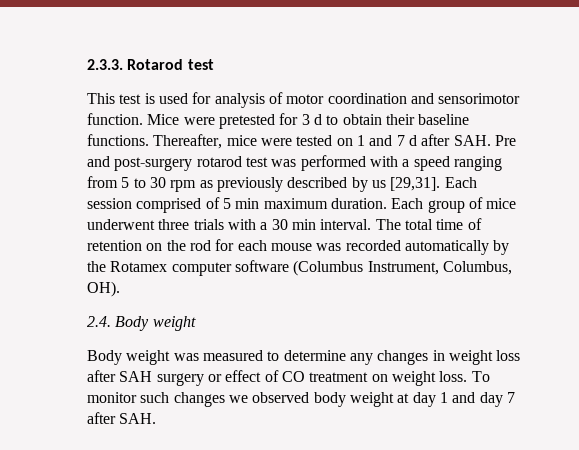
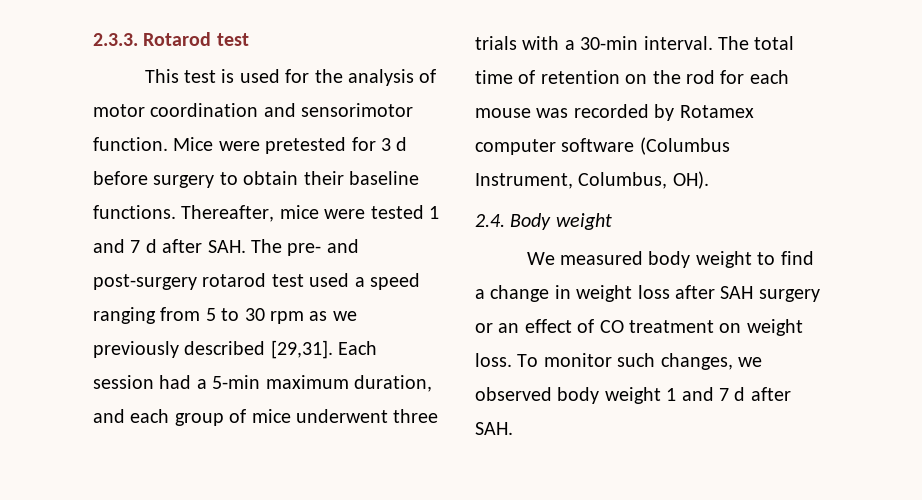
(212, 98) none -> [314,69,343,83] the
(322, 119) none -> [93,171,215,188] before surgery
[336,134,516,146] on 1 and 7 d after SAH. Pre -> [429,206,439,219] [93,239,322,256] 1 and 7 d after SAH. The pre-
[271,155,398,171] was performed with -> [309,273,350,287] used
(213, 184) none -> [332,311,357,321] we
[351,177,386,192] by us -> (266, 348) none
[136,197,424,213] comprised of 5 min maximum duration. Each -> [159,375,432,392] [93,409,170,423] had a 5-min maximum duration, and each
[271,219,316,230] 30 min -> [580,36,639,50] 30-min
[404,240,510,255] [87,261,106,272] automatically by the -> [654,104,675,121] by
[87,350,429,365] Body weight was measured to determine any changes -> [526,251,814,268] [475,285,550,302] We measured body weight to find a change
(222, 378) none -> [498,323,520,333] an
[173,392,225,407] changes -> [660,353,733,370] changes,
[397,392,515,407] at day 1 and day 7 -> [666,387,746,401] 1 and 7 d

